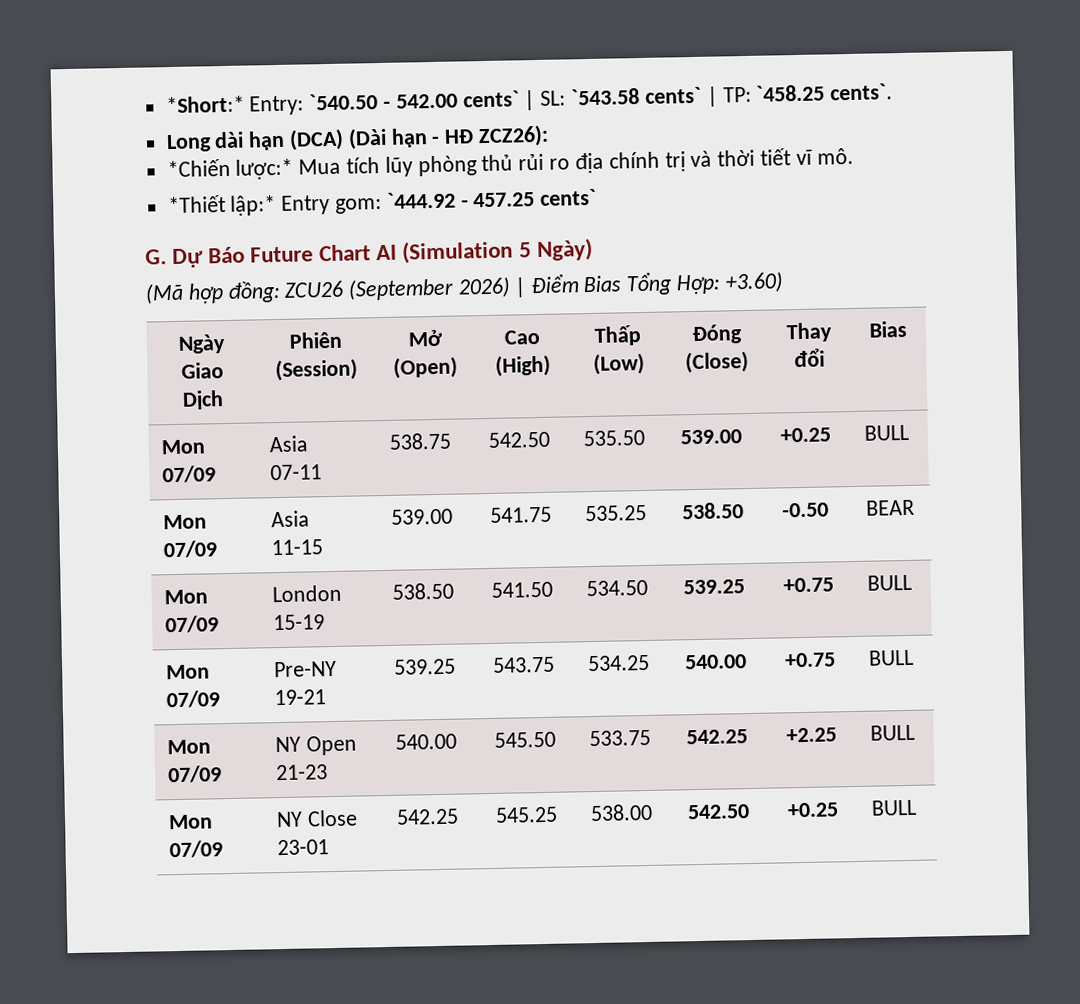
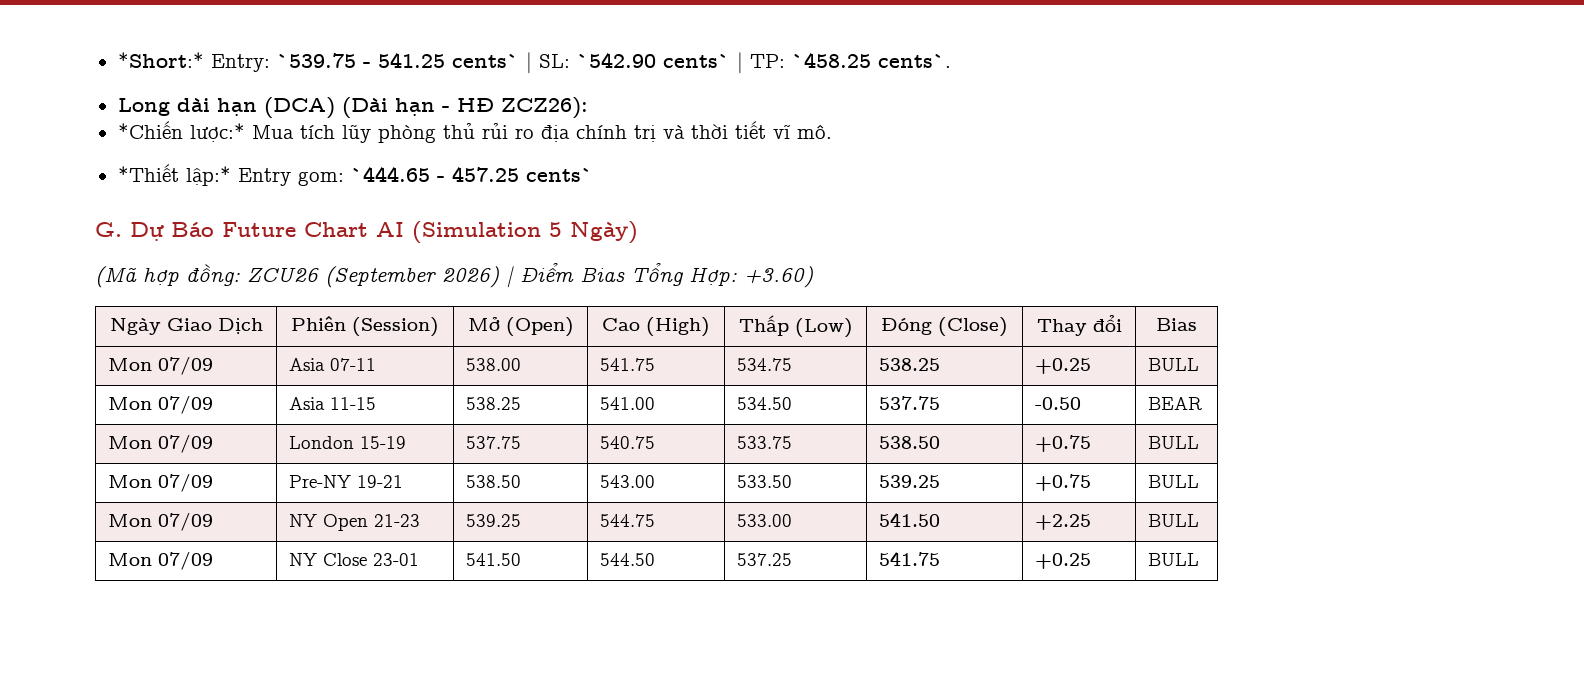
[309,93,458,111] `540.50 - 542.00 -> [276,52,445,68] `539.75 - 541.25
[571,88,641,106] `543.58 -> [576,52,656,68] `542.90
[386,191,456,209] `444.92 -> [350,166,430,182] `444.65
[389,432,452,450] [488,431,551,448] [583,429,646,447] [680,429,743,445] 538.75 | 542.50 | 535.50 | 539.00 -> [466,358,522,371] [600,358,656,371] [737,358,793,371] [879,358,941,371] 538.00 | 541.75 | 534.75 | 538.25
[391,508,454,525] [490,506,553,523] [585,504,648,522] [682,502,745,520] 539.00 | 541.75 | 535.25 | 538.50 -> [466,397,522,410] [600,397,656,410] [737,397,793,410] [879,396,941,410] 538.25 | 541.00 | 534.50 | 537.75
[392,582,455,600] [491,581,554,598] [586,579,649,597] [683,579,746,595] 538.50 | 541.50 | 534.50 | 539.25 -> [466,436,522,449] [600,436,656,449] [737,436,793,449] [879,436,941,449] 537.75 | 540.75 | 533.75 | 538.50
[394,658,457,675] [492,656,556,673] [587,654,651,672] [684,654,748,670] 539.25 | 543.75 | 534.25 | 540.00 -> [466,475,522,488] [600,475,656,488] [737,475,793,488] [879,475,941,488] 538.50 | 543.00 | 533.50 | 539.25
[395,733,458,750] [494,731,557,748] [589,729,652,747] [686,729,749,745] 540.00 | 545.50 | 533.75 | 542.25 -> [466,514,522,527] [600,514,656,527] [737,514,793,527] [879,512,941,527] 539.25 | 544.75 | 533.00 | 541.50
[396,808,460,825] [495,806,559,823] [590,803,654,822] [687,804,751,820] 542.25 | 545.25 | 538.00 | 542.50 -> [466,553,522,566] [600,553,656,566] [737,553,793,566] [879,551,941,566] 541.50 | 544.50 | 537.25 | 541.75

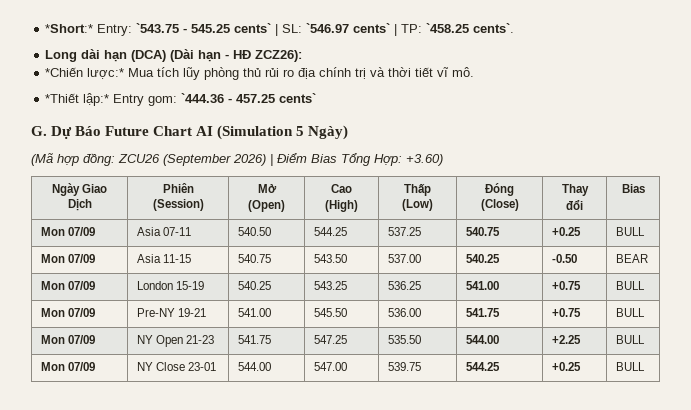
[276,52,445,68] `539.75 - 541.25 -> [136,23,231,33] `543.75 - 545.25
[576,52,656,68] `542.90 -> [306,23,350,33] `546.97
[350,166,430,182] `444.65 -> [181,93,225,103] `444.36
[466,358,522,371] [600,358,656,371] [737,358,793,371] [879,358,941,371] 538.00 | 541.75 | 534.75 | 538.25 -> [237,227,271,236] [313,227,347,236] [387,227,421,236] [465,227,500,236] 540.50 | 544.25 | 537.25 | 540.75
[466,397,522,410] [600,397,656,410] [737,397,793,410] [879,396,941,410] 538.25 | 541.00 | 534.50 | 537.75 -> [237,254,271,263] [313,254,347,263] [387,254,421,263] [465,254,500,263] 540.75 | 543.50 | 537.00 | 540.25
[466,436,522,449] [600,436,656,449] [737,436,793,449] [879,436,941,449] 537.75 | 540.75 | 533.75 | 538.50 -> [237,281,271,290] [313,281,347,290] [387,281,421,290] [465,281,499,290] 540.25 | 543.25 | 536.25 | 541.00
[466,475,522,488] [600,475,656,488] [737,475,793,488] [879,475,941,488] 538.50 | 543.00 | 533.50 | 539.25 -> [237,308,271,317] [313,308,347,317] [387,308,421,317] [465,308,500,317] 541.00 | 545.50 | 536.00 | 541.75
[466,514,522,527] [600,514,656,527] [737,514,793,527] [879,512,941,527] 539.25 | 544.75 | 533.00 | 541.50 -> [237,335,271,344] [313,335,347,344] [387,335,421,344] [465,335,499,344] 541.75 | 547.25 | 535.50 | 544.00
[466,553,522,566] [600,553,656,566] [737,553,793,566] [879,551,941,566] 541.50 | 544.50 | 537.25 | 541.75 -> [237,362,271,371] [313,362,347,371] [387,362,421,371] [465,362,500,371] 544.00 | 547.00 | 539.75 | 544.25

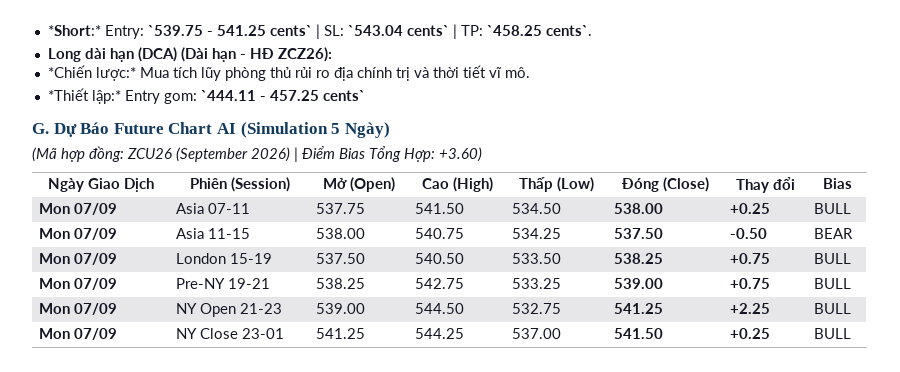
[136,23,231,33] `543.75 - 545.25 -> [147,25,266,36] `539.75 - 541.25
[306,23,350,33] `546.97 -> [347,25,403,36] `543.04
[181,93,225,103] `444.36 -> [200,90,256,101] `444.11
[237,227,271,236] [313,227,347,236] [387,227,421,236] [465,227,500,236] 540.50 | 544.25 | 537.25 | 540.75 -> [316,203,366,214] [415,203,465,214] [512,203,562,214] [614,203,664,214] 537.75 | 541.50 | 534.50 | 538.00
[237,254,271,263] [313,254,347,263] [387,254,421,263] [465,254,500,263] | 540.75 | 543.50 | 537.00 | 540.25 -> [316,228,366,239] [415,228,465,239] [512,228,562,239] [614,228,664,239] | 538.00 | 540.75 | 534.25 | 537.50
[237,281,271,290] [313,281,347,290] [387,281,421,290] [465,281,499,290] 540.25 | 543.25 | 536.25 | 541.00 -> [316,253,366,264] [415,253,465,264] [512,253,562,264] [614,253,664,264] 537.50 | 540.50 | 533.50 | 538.25
[237,308,271,317] [313,308,347,317] [387,308,421,317] [465,308,500,317] 541.00 | 545.50 | 536.00 | 541.75 -> [316,278,366,289] [415,278,465,289] [512,278,562,289] [614,278,664,289] 538.25 | 542.75 | 533.25 | 539.00
[237,335,271,344] [313,335,347,344] [387,335,421,344] [465,335,499,344] 541.75 | 547.25 | 535.50 | 544.00 -> [316,303,366,314] [415,303,465,314] [512,303,562,314] [614,303,664,314] 539.00 | 544.50 | 532.75 | 541.25
[237,362,271,371] [313,362,347,371] [387,362,421,371] [465,362,500,371] 544.00 | 547.00 | 539.75 | 544.25 -> [316,328,366,339] [415,328,465,339] [512,328,562,339] [614,328,664,339] 541.25 | 544.25 | 537.00 | 541.50

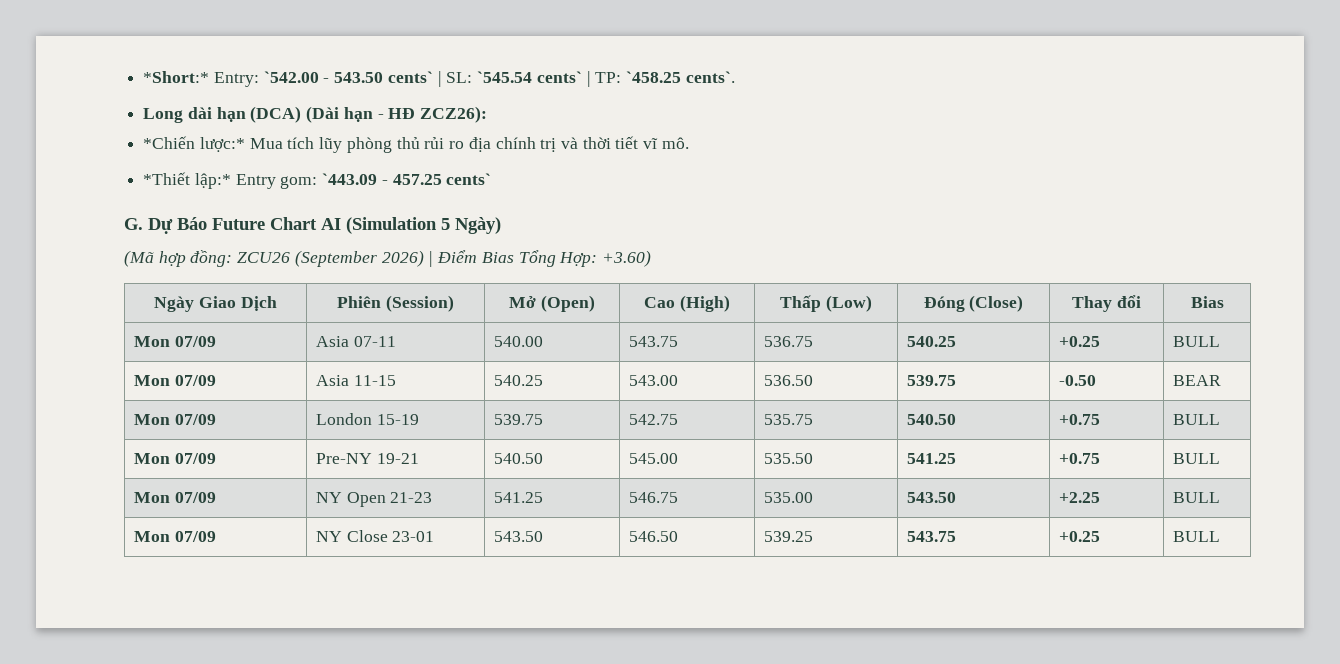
[147,25,266,36] `539.75 - 541.25 -> [263,71,384,83] `542.00 - 543.50
[347,25,403,36] `543.04 -> [477,71,533,83] `545.54
[200,90,256,101] `444.11 -> [322,173,378,185] `443.09
[316,203,366,214] [415,203,465,214] [512,203,562,214] [614,203,664,214] 537.75 | 541.50 | 534.50 | 538.00 -> [494,336,544,347] [629,336,679,347] [764,336,814,347] [907,336,957,347] 540.00 | 543.75 | 536.75 | 540.25
[316,228,366,239] [415,228,465,239] [512,228,562,239] [614,228,664,239] 538.00 | 540.75 | 534.25 | 537.50 -> [494,375,544,386] [629,375,679,386] [764,375,814,386] [907,375,957,386] 540.25 | 543.00 | 536.50 | 539.75
[316,253,366,264] [415,253,465,264] [512,253,562,264] [614,253,664,264] 537.50 | 540.50 | 533.50 | 538.25 -> [494,414,544,425] [629,414,679,425] [764,414,814,425] [907,414,957,425] 539.75 | 542.75 | 535.75 | 540.50
[316,278,366,289] [415,278,465,289] [512,278,562,289] [614,278,664,289] 538.25 | 542.75 | 533.25 | 539.00 -> [494,453,544,464] [629,453,679,464] [764,453,814,464] [907,453,957,464] 540.50 | 545.00 | 535.50 | 541.25
[316,303,366,314] [415,303,465,314] [512,303,562,314] [614,303,664,314] 539.00 | 544.50 | 532.75 | 541.25 -> [494,492,544,503] [629,492,679,503] [764,492,814,503] [907,492,957,503] 541.25 | 546.75 | 535.00 | 543.50
[316,328,366,339] [415,328,465,339] [512,328,562,339] [614,328,664,339] 541.25 | 544.25 | 537.00 | 541.50 -> [494,531,544,542] [629,531,679,542] [764,531,814,542] [907,531,957,542] 543.50 | 546.50 | 539.25 | 543.75

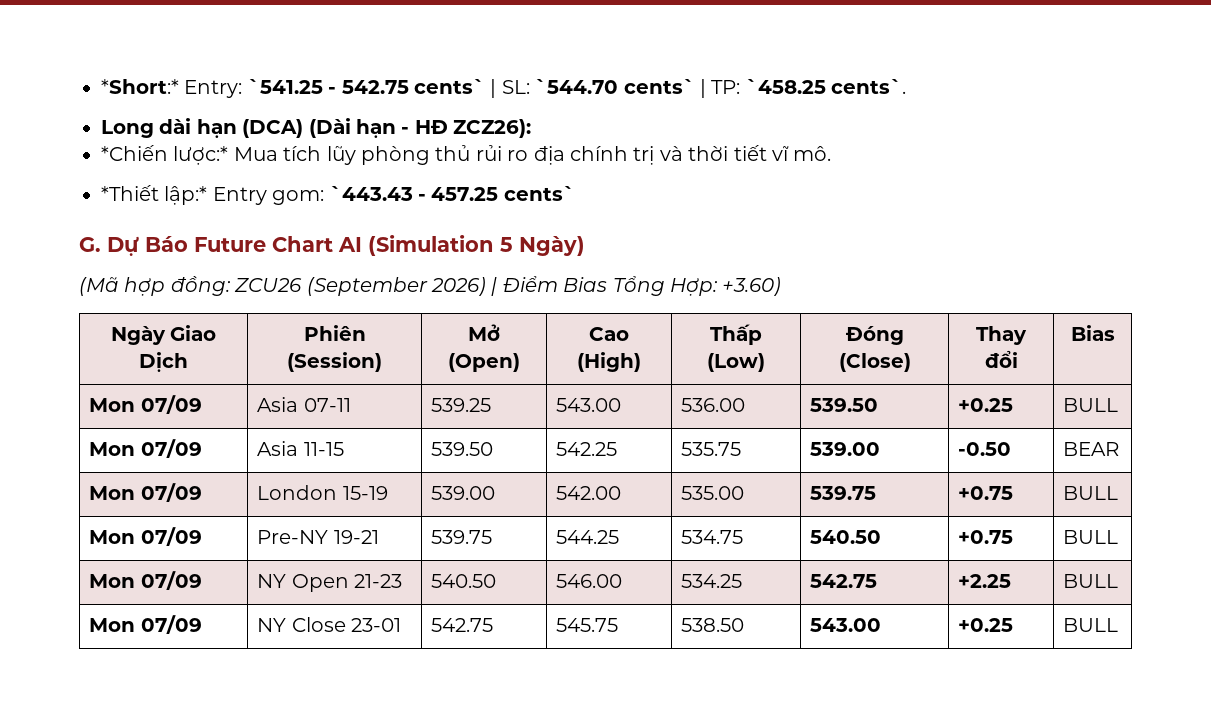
[263,71,384,83] `542.00 - 543.50 -> [247,79,409,94] `541.25 - 542.75
[477,71,533,83] `545.54 -> [535,79,619,94] `544.70
[322,173,378,185] `443.09 -> [329,186,413,201] `443.43
[494,336,544,347] [629,336,679,347] [764,336,814,347] [907,336,957,347] 540.00 | 543.75 | 536.75 | 540.25 -> [431,398,492,412] [556,398,622,412] [681,398,746,412] [810,398,879,412] 539.25 | 543.00 | 536.00 | 539.50
[494,375,544,386] [629,375,679,386] [764,375,814,386] [907,375,957,386] 540.25 | 543.00 | 536.50 | 539.75 -> [431,442,494,456] [556,442,618,456] [681,442,742,456] [810,442,881,456] 539.50 | 542.25 | 535.75 | 539.00
[494,414,544,425] [629,414,679,425] [764,414,814,425] [907,414,957,425] 539.75 | 542.75 | 535.75 | 540.50 -> [431,486,496,500] [556,486,622,500] [681,486,745,500] [810,486,877,500] 539.00 | 542.00 | 535.00 | 539.75
[494,453,544,464] [629,453,679,464] [764,453,814,464] [907,453,957,464] 540.50 | 545.00 | 535.50 | 541.25 -> [431,530,493,544] [556,530,620,544] [681,530,744,544] [810,530,882,544] 539.75 | 544.25 | 534.75 | 540.50
[494,492,544,503] [629,492,679,503] [764,492,814,503] [907,492,957,503] 541.25 | 546.75 | 535.00 | 543.50 -> [431,574,497,588] [556,574,623,588] [681,574,743,588] [810,574,878,588] 540.50 | 546.00 | 534.25 | 542.75
[494,531,544,542] [629,531,679,542] [764,531,814,542] [907,531,957,542] 543.50 | 546.50 | 539.25 | 543.75 -> [431,618,494,632] [556,618,619,632] [681,618,745,632] [810,618,882,632] 542.75 | 545.75 | 538.50 | 543.00

